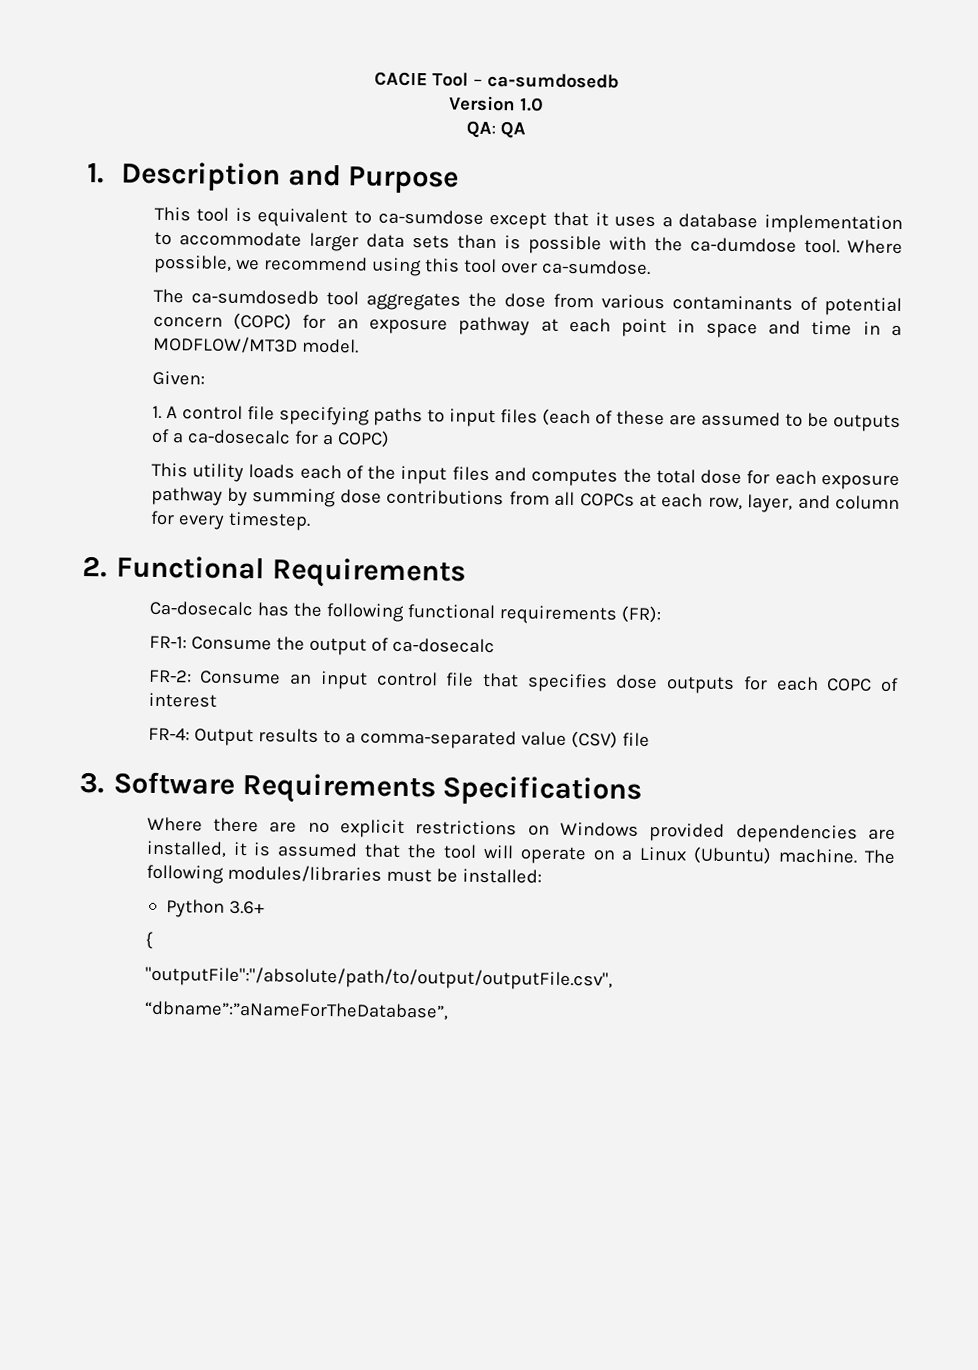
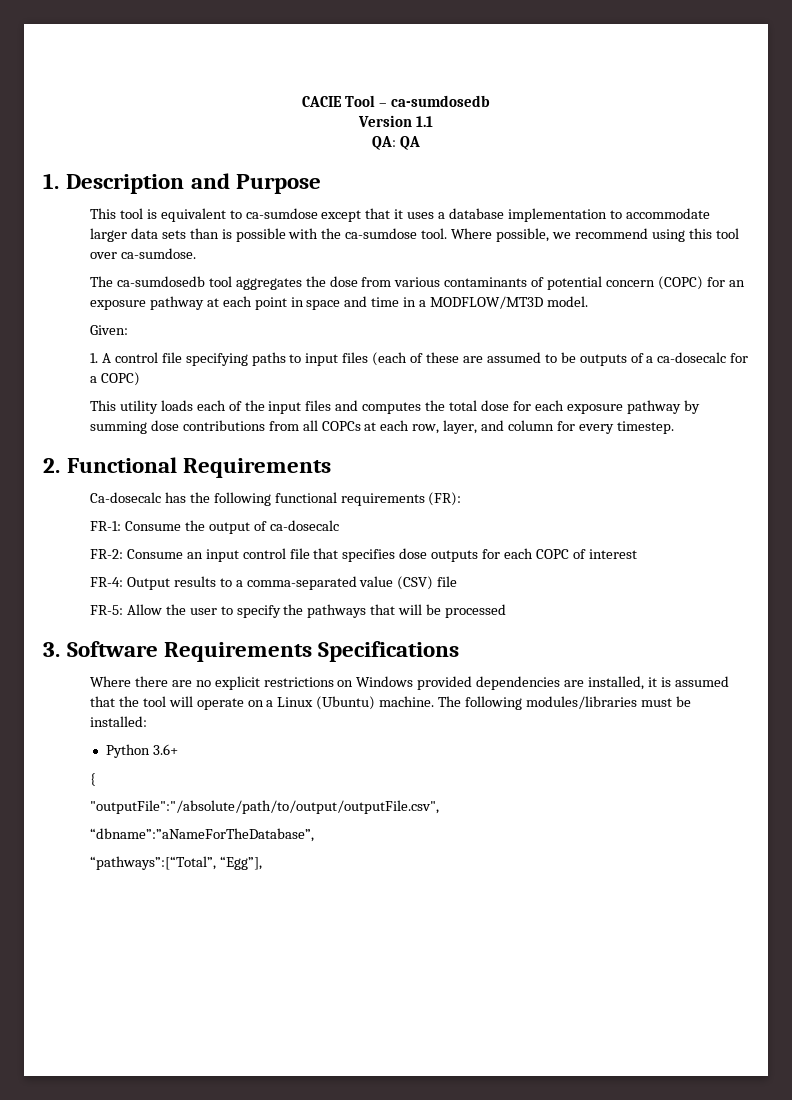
[519,97,544,112] 1.0 -> [415,116,433,127] 1.1
[689,237,797,253] ca-dumdose -> [345,228,418,239] ca-sumdose
(650, 739) none -> [89,604,507,618] // FR-5: Allow the user to specify the pathways that will be processed
(449, 1010) none -> [89,856,262,870] // “pathways”:[“Total”, “Egg”],

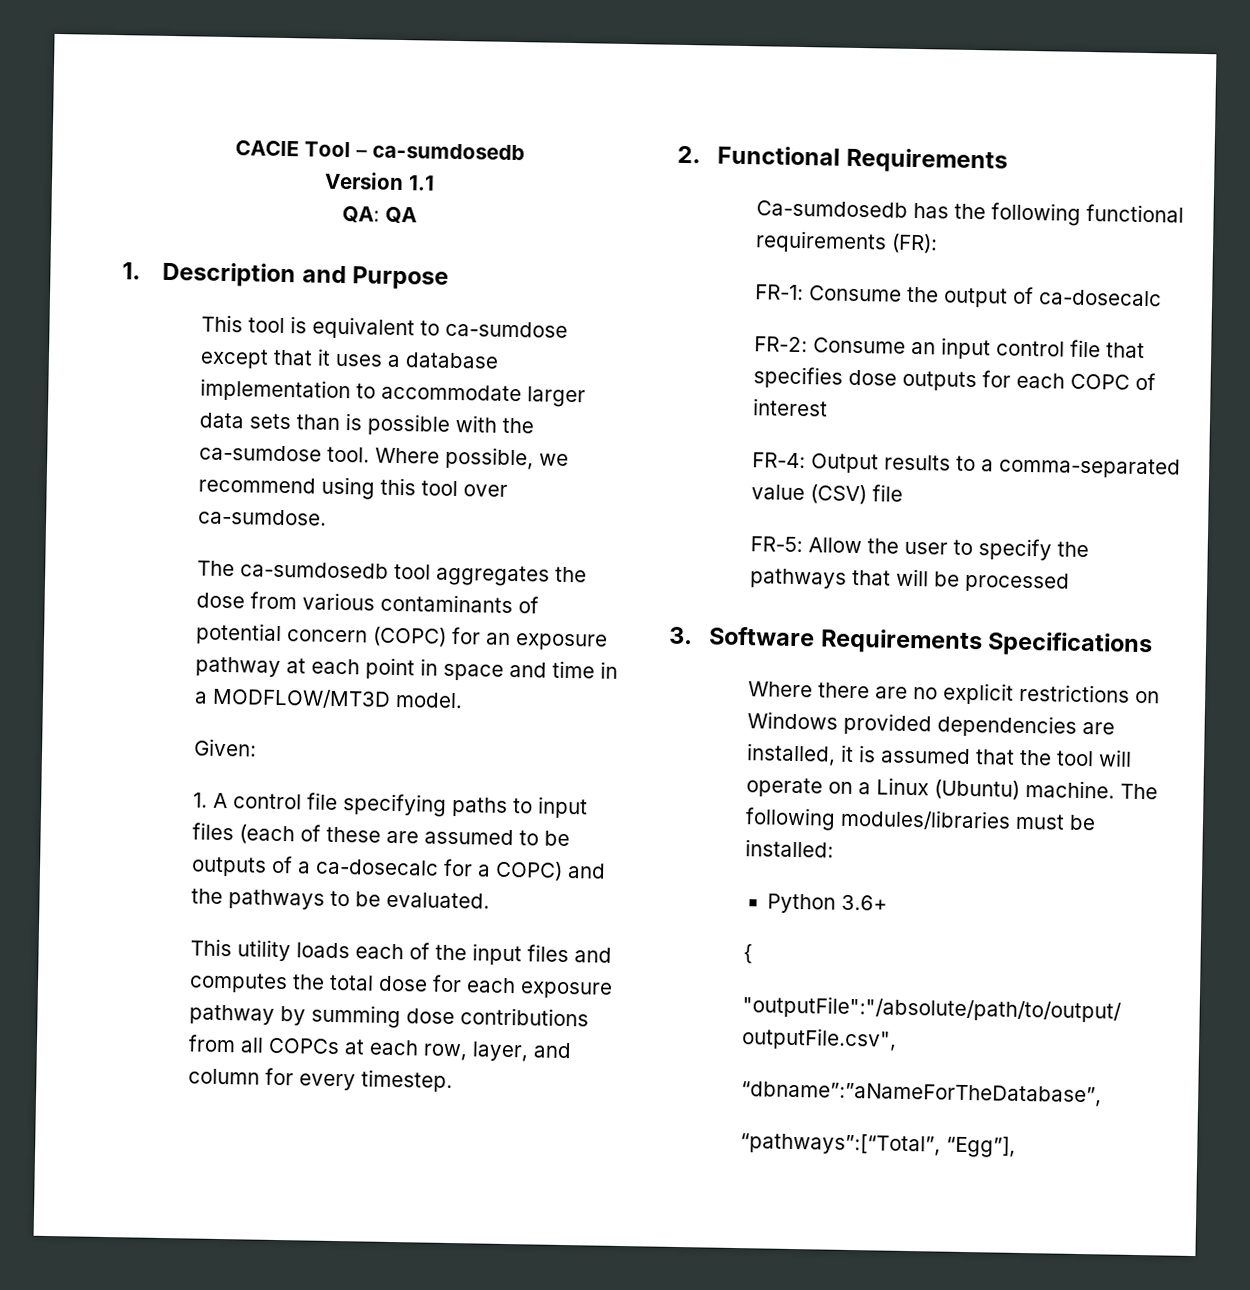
(140, 379) none -> [567,863,607,879] [191,888,491,910] and the pathways to be evaluated.
[89,492,161,503] Ca-dosecalc -> [756,200,909,218] Ca-sumdosedb

